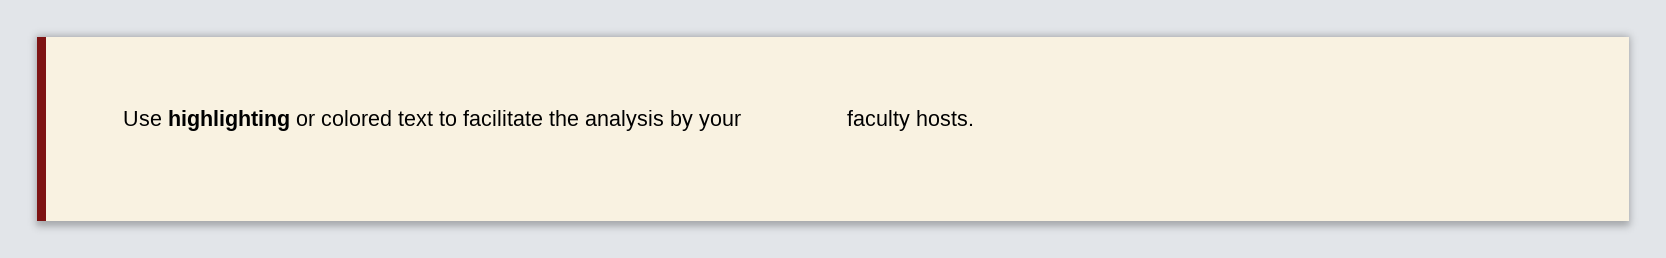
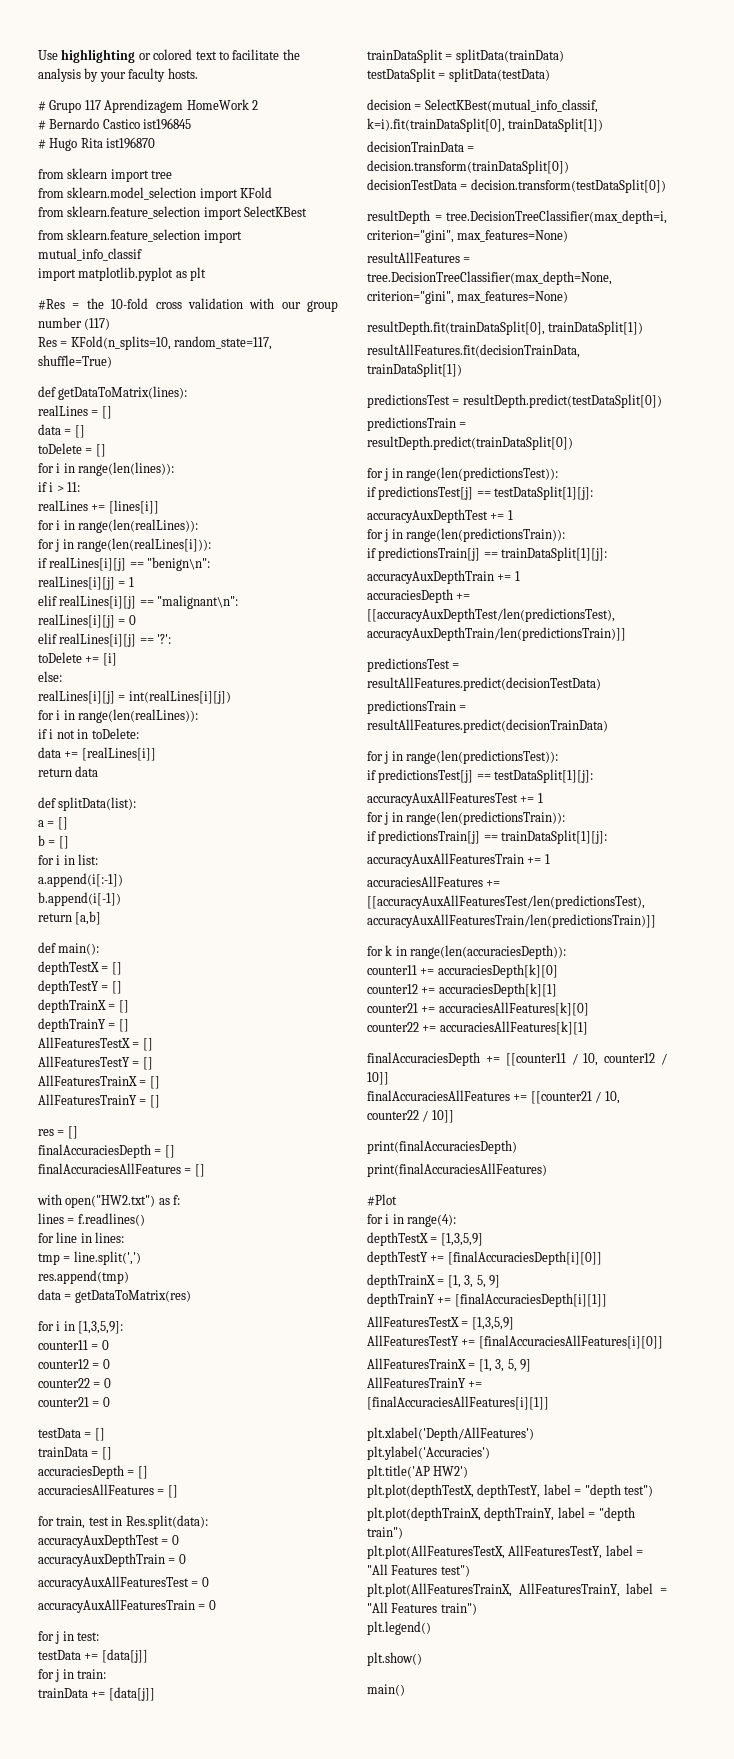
(974, 118) none -> [38,99,258,113] [38,118,192,130] [38,137,156,151] [38,168,173,182] [38,187,273,201] [38,206,308,220] [38,229,242,243] [38,248,142,261] [38,267,207,281] [38,298,338,312] [38,317,111,330] [38,336,273,350] [38,355,112,368] [38,386,188,400] [38,405,112,419] [38,424,85,438] [38,443,106,457] [38,462,175,476] [38,482,81,492] [38,500,159,514] [38,519,199,533] [38,538,212,552] [38,557,211,571] [38,576,134,590] [38,595,239,609] [38,614,136,628] [38,633,172,647] [38,652,117,666] [38,671,62,682] [38,690,231,704] [38,709,199,723] [38,728,139,739] [38,747,156,761] [38,766,99,777] [38,797,137,811] [38,817,68,830] [38,835,69,849] [38,854,99,865] [38,873,123,887] [38,892,121,906] [38,911,102,925] [38,942,100,955] [38,961,122,975] [38,980,122,994] [38,999,129,1013] [38,1018,129,1032] [38,1037,153,1051] [38,1056,153,1070] [38,1075,160,1089] [38,1094,160,1108] [38,1126,78,1139] [38,1144,175,1158] [38,1163,205,1177] [37,1194,181,1208] [38,1213,145,1226] [38,1232,125,1243] [38,1251,141,1265] [38,1270,129,1284] [38,1289,191,1303] [38,1321,124,1334] [38,1340,109,1350] [38,1359,110,1369] [38,1378,111,1388] [38,1397,110,1407] [38,1428,105,1441] [38,1447,112,1460] [38,1465,148,1479] [38,1484,178,1498] [38,1515,208,1529] [38,1534,179,1548] [38,1553,186,1567] [38,1576,209,1590] [38,1599,216,1613] [38,1631,100,1644] [38,1649,148,1663] [38,1669,107,1682] [38,1687,155,1701] [367,49,564,63] [367,68,550,82] [367,99,598,113] [367,118,604,132] [367,141,475,152] [367,160,569,174] [367,179,666,193] [367,210,667,224] [367,230,569,243] [367,252,471,263] [367,271,612,285] [367,291,569,304] [367,321,644,335] [367,344,580,358] [367,363,462,377] [367,394,662,408] [367,417,467,431] [367,436,573,450] [367,467,559,481] [367,486,594,500] [367,509,513,523] [367,528,566,542] [367,547,608,561] [367,570,520,584] [367,589,471,603] [367,608,615,622] [367,627,626,641] [367,658,460,672] [367,677,601,691] [367,700,467,714] [367,719,608,733] [367,750,559,764] [367,769,594,783] [367,792,543,806] [367,811,566,825] [367,830,608,844] [367,853,550,867] [367,876,501,887] [367,895,645,909] [367,914,656,928] [367,945,567,959] [367,964,558,978] [367,983,557,997] [367,1002,589,1016] [367,1021,588,1035] [367,1052,667,1066] [367,1072,389,1085] [367,1090,620,1104] [367,1110,454,1123] [367,1140,517,1154] [367,1163,547,1177] [367,1194,397,1206] [367,1214,457,1227] [367,1232,483,1246] [367,1251,602,1265] [367,1274,500,1288] [367,1293,607,1307] [367,1316,514,1330] [367,1335,663,1349] [367,1358,531,1372] [367,1377,483,1388] [367,1396,549,1410] [367,1427,534,1441] [367,1446,490,1460] [367,1465,469,1479] [367,1484,653,1498] [367,1507,635,1521] [367,1527,403,1539] [367,1545,644,1559] [367,1564,470,1577] [367,1583,667,1597] [367,1602,477,1615] [367,1621,431,1635] [367,1652,422,1666] [367,1684,405,1696] // # Grupo 117 Aprendizagem HomeWork 2 // # Bernardo Castico ist196845 // # Hugo Rita ist196870 // from sklearn import tree // from sklearn.model_selection import KFold // from sklearn.feature_selection import SelectKBest // from sklearn.feature_selection import mutual_info_classif // import matplotlib.pyplot as plt // #Res = the 10-fold cross validation with our group number (117) // Res = KFold(n_splits=10, random_state=117, shuffle=True) // def getDataToMatrix(lines): // realLines = [] // data = [] // toDelete = [] // for i in range(len(lines)): // if i > 11: // realLines += [lines[i]] // for i in range(len(realLines)): // for j in range(len(realLines[i])): // if realLines[i][j] == "benign\n": // realLines[i][j] = 1 // elif realLines[i][j] == "malignant\n": // realLines[i][j] = 0 // elif realLines[i][j] == '?': // toDelete += [i] // else: // realLines[i][j] = int(realLines[i][j]) // for i in range(len(realLines)): // if i not in toDelete: // data += [realLines[i]] // return data // def splitData(list): // a = [] // b = [] // for i in list: // a.append(i[:-1]) // b.append(i[-1]) // return [a,b] // def main(): // depthTestX = [] // depthTestY = [] // depthTrainX = [] // depthTrainY = [] // AllFeaturesTestX = [] // AllFeaturesTestY = [] // AllFeaturesTrainX = [] // AllFeaturesTrainY = [] // res = [] // finalAccuraciesDepth = [] // finalAccuraciesAllFeatures = [] // with open("HW2.txt") as f: // lines = f.readlines() // for line in lines: // tmp = line.split(',') // res.append(tmp) // data = getDataToMatrix(res) // for i in [1,3,5,9]: // counter11 = 0 // counter12 = 0 // counter22 = 0 // counter21 = 0 // testData = [] // trainData = [] // accuraciesDepth = [] // accuraciesAllFeatures = [] // for train, test in Res.split(data): // accuracyAuxDepthTest = 0 // accuracyAuxDepthTrain = 0 // accuracyAuxAllFeaturesTest = 0 // accuracyAuxAllFeaturesTrain = 0 // for j in test: // testData += [data[j]] // for j in train: // trainData += [data[j]] // trainDataSplit = splitData(trainData) // testDataSplit = splitData(testData) // decision = SelectKBest(mutual_info_classif, k=i).fit(trainDataSplit[0], trainDataSplit[1]) // decisionTrainData = decision.transform(trainDataSplit[0]) // decisionTestData = decision.transform(testDataSplit[0]) // resultDepth = tree.DecisionTreeClassifier(max_depth=i, criterion="gini", max_features=None) // resultAllFeatures = tree.DecisionTreeClassifier(max_depth=None, criterion="gini", max_features=None) // resultDepth.fit(trainDataSplit[0], trainDataSplit[1]) // resultAllFeatures.fit(decisionTrainData, trainDataSplit[1]) // predictionsTest = resultDepth.predict(testDataSplit[0]) // predictionsTrain = resultDepth.predict(trainDataSplit[0]) // for j in range(len(predictionsTest)): // if predictionsTest[j] == testDataSplit[1][j]: // accuracyAuxDepthTest += 1 // for j in range(len(predictionsTrain)): // if predictionsTrain[j] == trainDataSplit[1][j]: // accuracyAuxDepthTrain += 1 // accuraciesDepth += [[accuracyAuxDepthTest/len(predictionsTest), accuracyAuxDepthTrain/len(predictionsTrain)]] // predictionsTest = resultAllFeatures.predict(decisionTestData) // predictionsTrain = resultAllFeatures.predict(decisionTrainData) // for j in range(len(predictionsTest)): // if predictionsTest[j] == testDataSplit[1][j]: // accuracyAuxAllFeaturesTest += 1 // for j in range(len(predictionsTrain)): // if predictionsTrain[j] == trainDataSplit[1][j]: // accuracyAuxAllFeaturesTrain += 1 // accuraciesAllFeatures += [[accuracyAuxAllFeaturesTest/len(predictionsTest), accuracyAuxAllFeaturesTrain/len(predictionsTrain)]] // for k in range(len(accuraciesDepth)): // counter11 += accuraciesDepth[k][0] // counter12 += accuraciesDepth[k][1] // counter21 += accuraciesAllFeatures[k][0] // counter22 += accuraciesAllFeatures[k][1] // finalAccuraciesDepth += [[counter11 / 10, counter12 / 10]] // finalAccuraciesAllFeatures += [[counter21 / 10, counter22 / 10]] // print(finalAccuraciesDepth) // print(finalAccuraciesAllFeatures) // #Plot // for i in range(4): // depthTestX = [1,3,5,9] // depthTestY += [finalAccuraciesDepth[i][0]] // depthTrainX = [1, 3, 5, 9] // depthTrainY += [finalAccuraciesDepth[i][1]] // AllFeaturesTestX = [1,3,5,9] // AllFeaturesTestY += [finalAccuraciesAllFeatures[i][0]] // AllFeaturesTrainX = [1, 3, 5, 9] // AllFeaturesTrainY += [finalAccuraciesAllFeatures[i][1]] // plt.xlabel('Depth/AllFeatures') // plt.ylabel('Accuracies') // plt.title('AP HW2') // plt.plot(depthTestX, depthTestY, label = "depth test") // plt.plot(depthTrainX, depthTrainY, label = "depth train") // plt.plot(AllFeaturesTestX, AllFeaturesTestY, label = "All Features test") // plt.plot(AllFeaturesTrainX, AllFeaturesTrainY, label = "All Features train") // plt.legend() // plt.show() // main()

